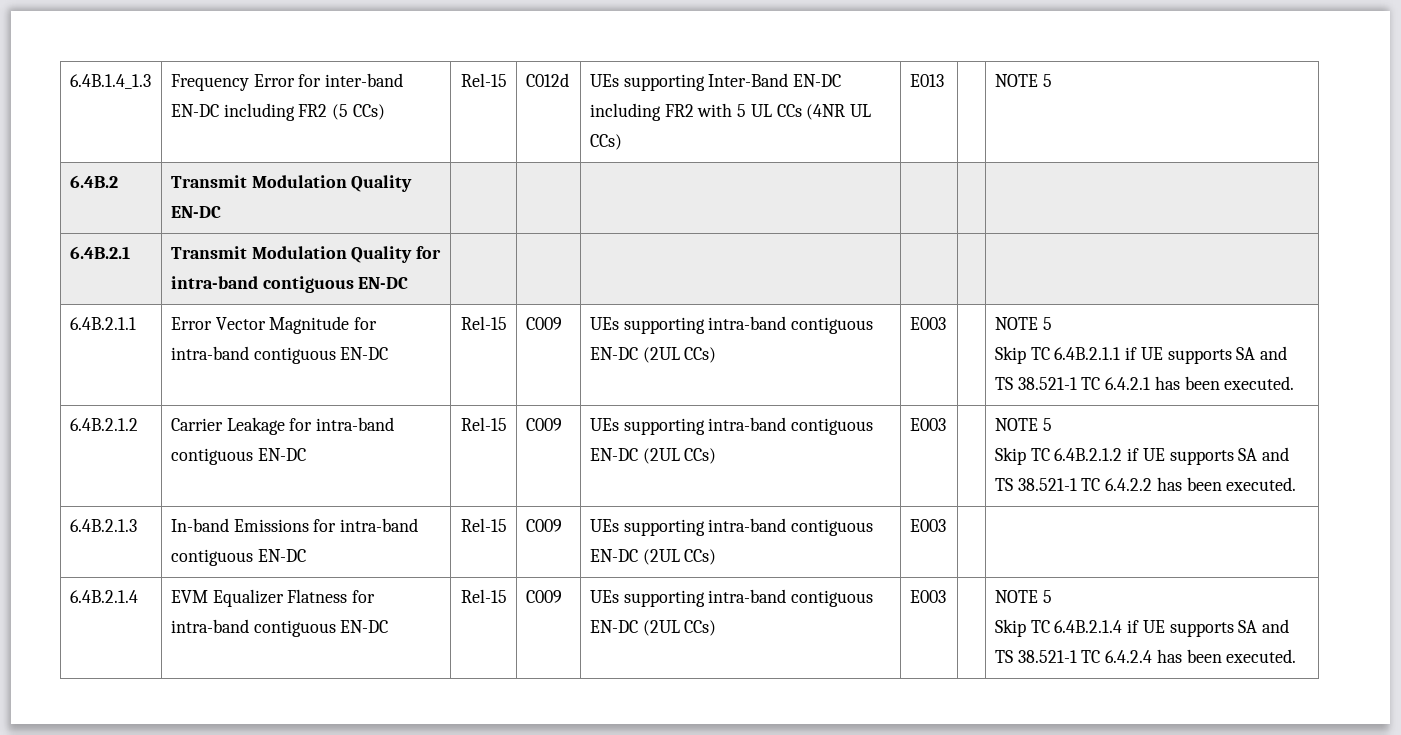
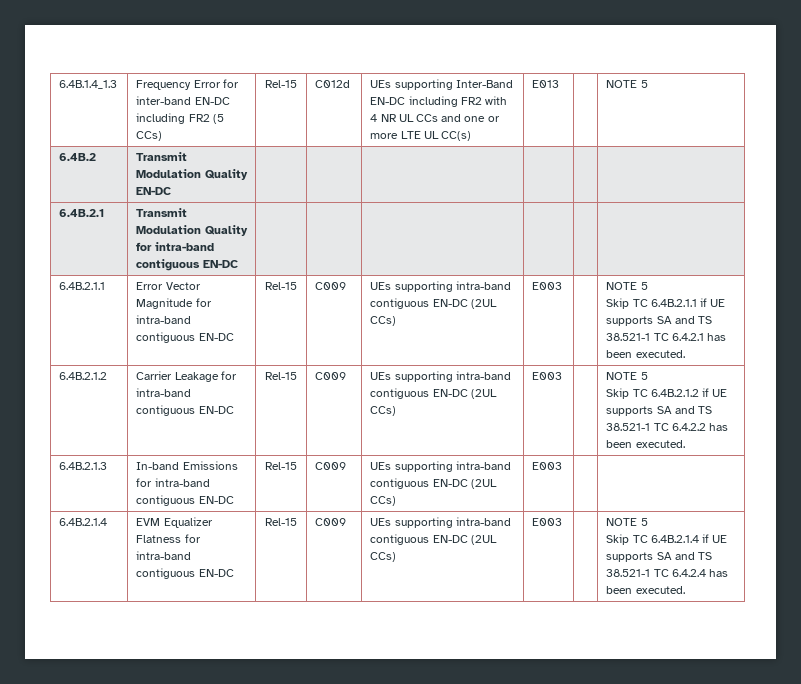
[737,104,872,120] [589,134,622,150] 5 UL CCs (4NR UL CCs) -> [370,114,500,122] [370,131,471,141] 4 NR UL CCs and one or more LTE UL CC(s)

